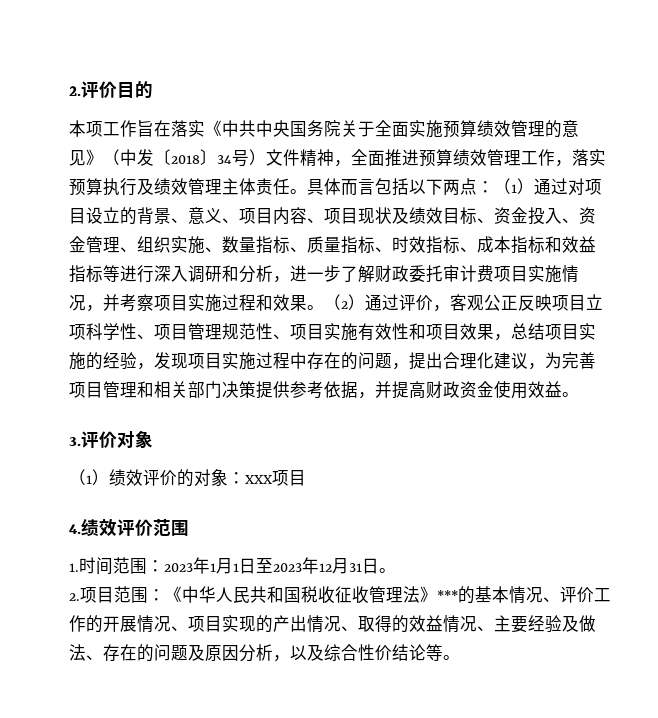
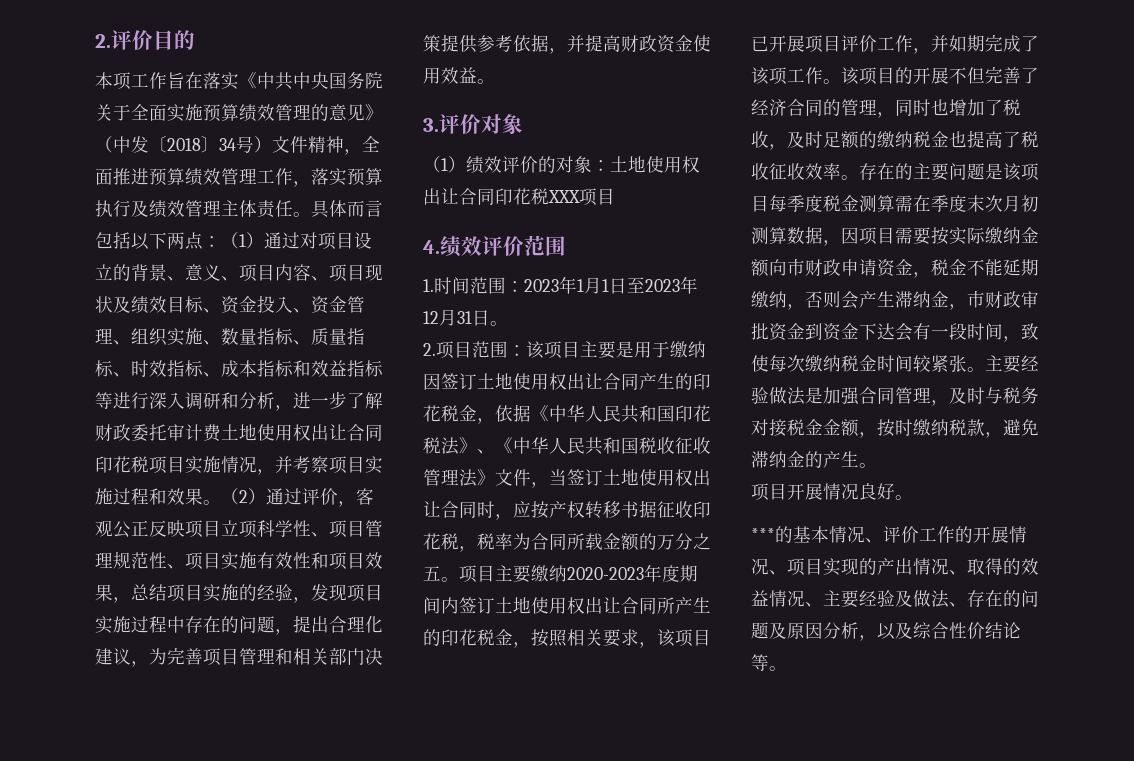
(494, 273) none -> [221,424,383,441] [95,456,149,473] 土地使用权出让合同印花税
(245, 478) none -> [610,156,700,173] [423,188,549,205] 土地使用权出让合同印花税
(165, 595) none -> [526,341,706,359] [423,373,711,390] [423,404,711,424] [423,437,495,455] 该项目主要是用于缴纳因签订土地使用权出让合同产生的印花税金，依据《中华人民共和国印花税法》、
(437, 594) none -> [495,469,711,488] [423,500,711,520] [423,533,711,552] [423,564,698,583] [423,597,711,614] [423,629,711,648] [751,34,1039,54] [751,66,1039,85] [751,99,1021,118] [751,130,1039,150] [751,163,1039,181] [751,195,1039,212] [751,226,1039,246] [751,258,1039,278] [751,290,1039,310] [751,323,1039,342] [751,355,1039,373] [751,387,1039,406] [751,419,1039,438] [751,451,877,468] [751,483,913,501] 文件，当签订土地使用权出让合同时，应按产权转移书据征收印花税，税率为合同所载金额的万分之五。项目主要缴纳2020-2023年度期间内签订土地使用权出让合同所产生的印花税金，按照相关要求，该项目已开展项目评价工作，并如期完成了该项工作。该项目的开展不但完善了经济合同的管理，同时也增加了税收，及时足额的缴纳税金也提高了税收征收效率。存在的主要问题是该项目每季度税金测算需在季度末次月初测算数据，因项目需要按实际缴纳金额向市财政申请资金，税金不能延期缴纳，否则会产生滞纳金，市财政审批资金到资金下达会有一段时间，致使每次缴纳税金时间较紧张。主要经验做法是加强合同管理，及时与税务对接税金金额，按时缴纳税款，避免滞纳金的产生。 // 项目开展情况良好。 //

